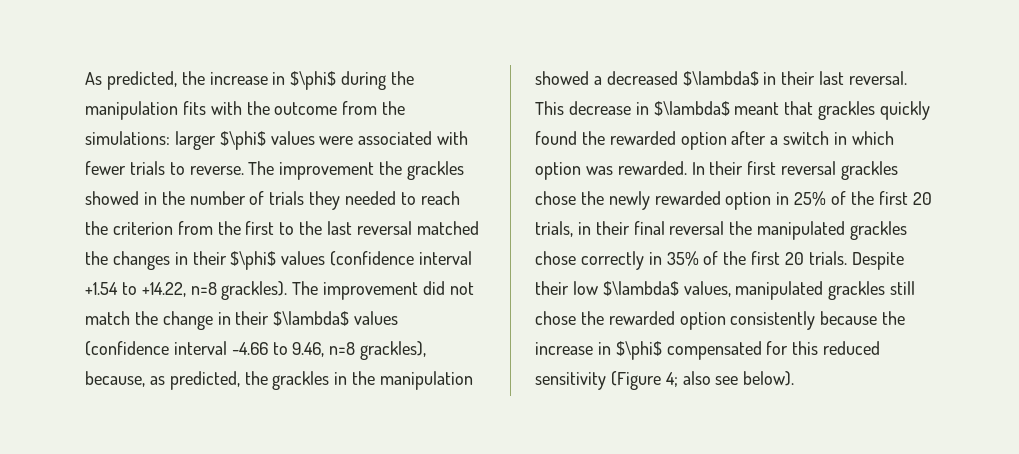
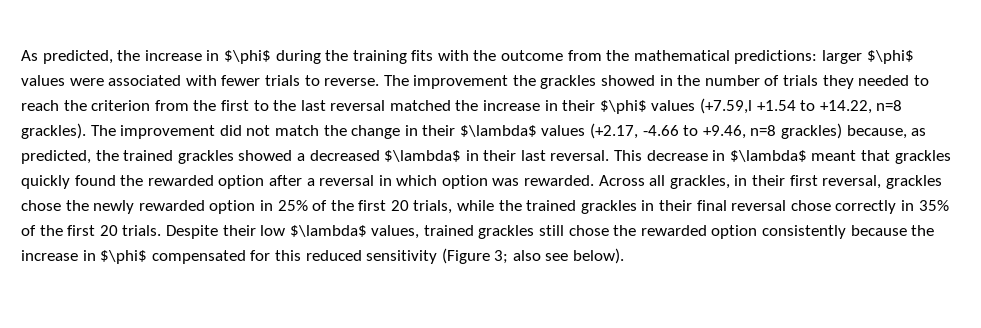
[85,101,178,120] manipulation -> [352,50,407,64] training
[85,131,170,145] simulations: -> [633,50,818,64] mathematical predictions:
[112,251,170,270] changes -> [483,100,541,111] increase
[330,251,473,266] (confidence interval -> [700,98,753,114] (+7.59,l
[85,341,427,360] [85,371,474,390] (confidence interval -4.66 to 9.46, n=8 grackles), because, as predicted, the grackles in the manipulation -> [590,123,927,139] [21,150,234,164] (+2.17, -4.66 to +9.46, n=8 grackles) because, as predicted, the trained grackles
[783,131,830,145] switch -> [319,175,375,186] reversal
[691,162,705,175] In -> [598,175,748,189] Across all grackles, in
[781,161,837,175] reversal -> [822,175,882,189] reversal,
(573, 229) none -> [457,200,637,214] while the trained grackles
[729,221,908,240] the manipulated grackles -> (787, 205) none
[735,281,824,300] manipulated -> [423,225,474,236] trained
[665,372,678,387] 4; -> [494,250,509,264] 3;

